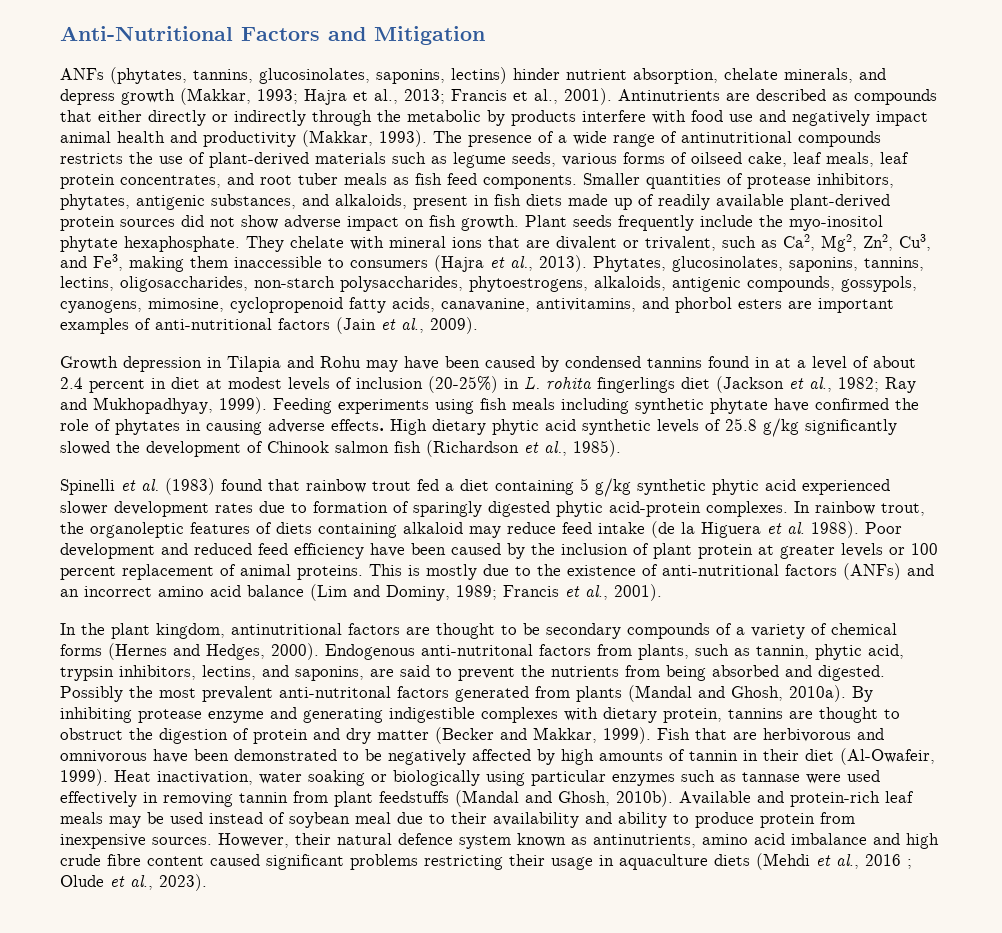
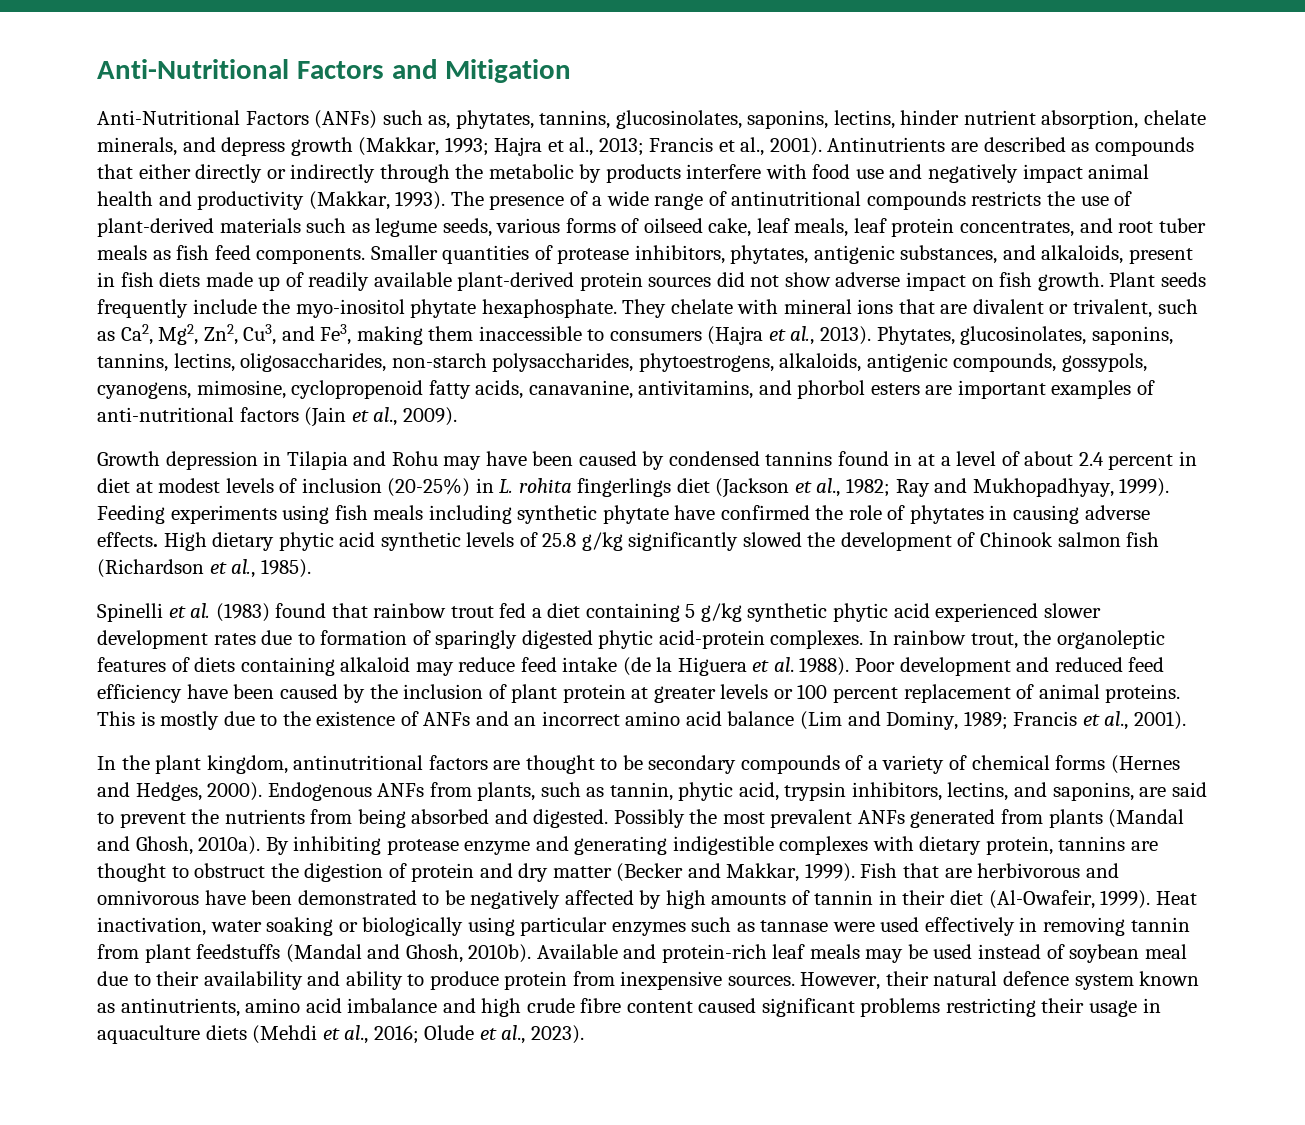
[60,67,187,84] ANFs (phytates, -> [97,110,534,129] Anti-Nutritional Factors (ANFs) such as, phytates,
[451,67,507,84] lectins) -> [833,110,895,129] lectins,
[662,563,901,580] anti-nutritional factors (ANFs) -> [423,712,471,726] ANFs
[421,644,591,656] anti-nutritonal factors -> [377,783,425,797] ANFs
[279,686,449,698] anti-nutritonal factors -> [857,810,905,824] ANFs
[865,854,912,869] 2016 ; -> [373,1025,419,1044] 2016;

